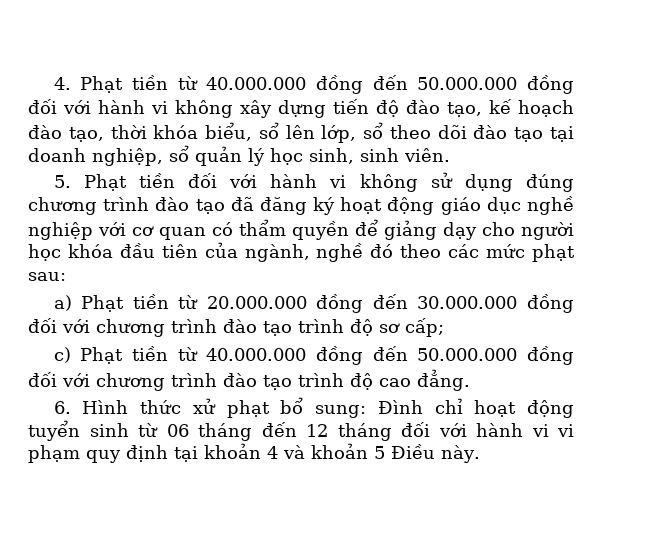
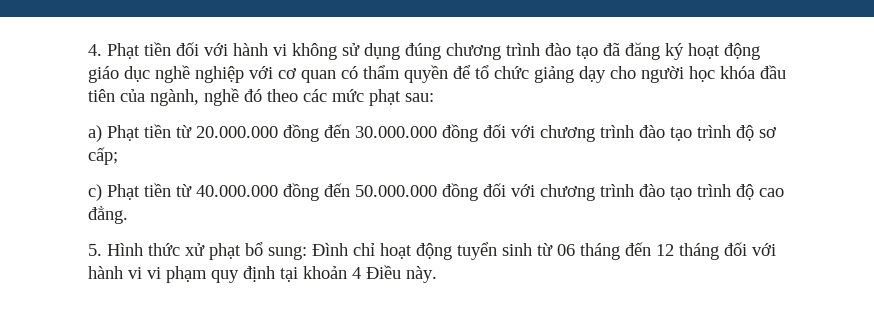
[177,75,574,94] [28,99,574,118] [28,122,574,143] [28,145,450,166] [53,173,175,191] từ 40.000.000 đồng đến 50.000.000 đồng đối với hành vi không xây dựng tiến độ đào tạo, kế hoạch đào tạo, thời khóa biểu, sổ lên lớp, sổ theo dõi đào tạo tại doanh nghiệp, sổ quản lý học sinh, sinh viên. // 5. Phạt tiền -> (171, 49) none
(378, 227) none -> [475,65,529,79] tổ chức
[53,401,71,414] 6. -> [88,244,102,256] 5.
[283,443,385,459] và khoản 5 -> (361, 273) none

